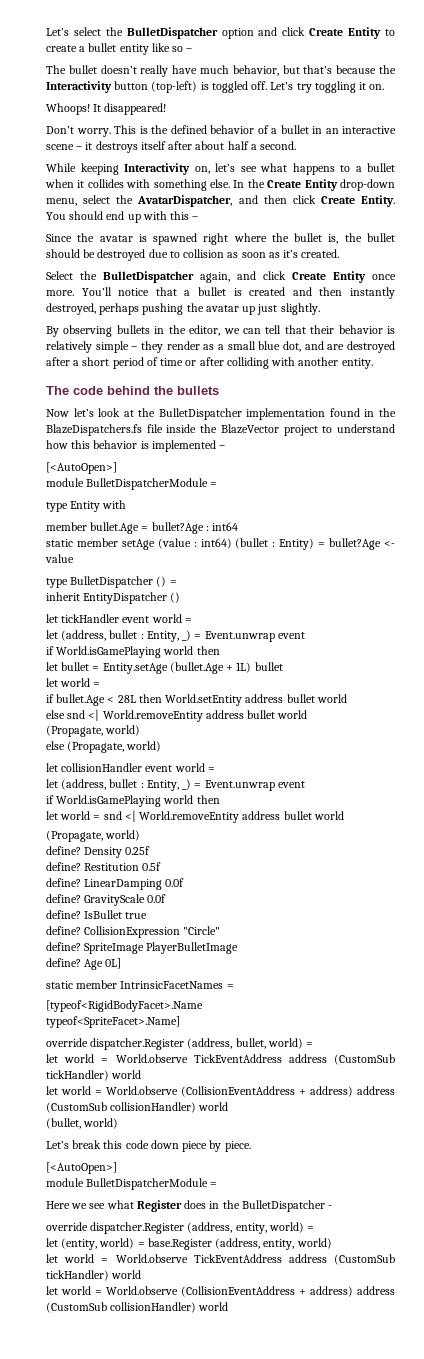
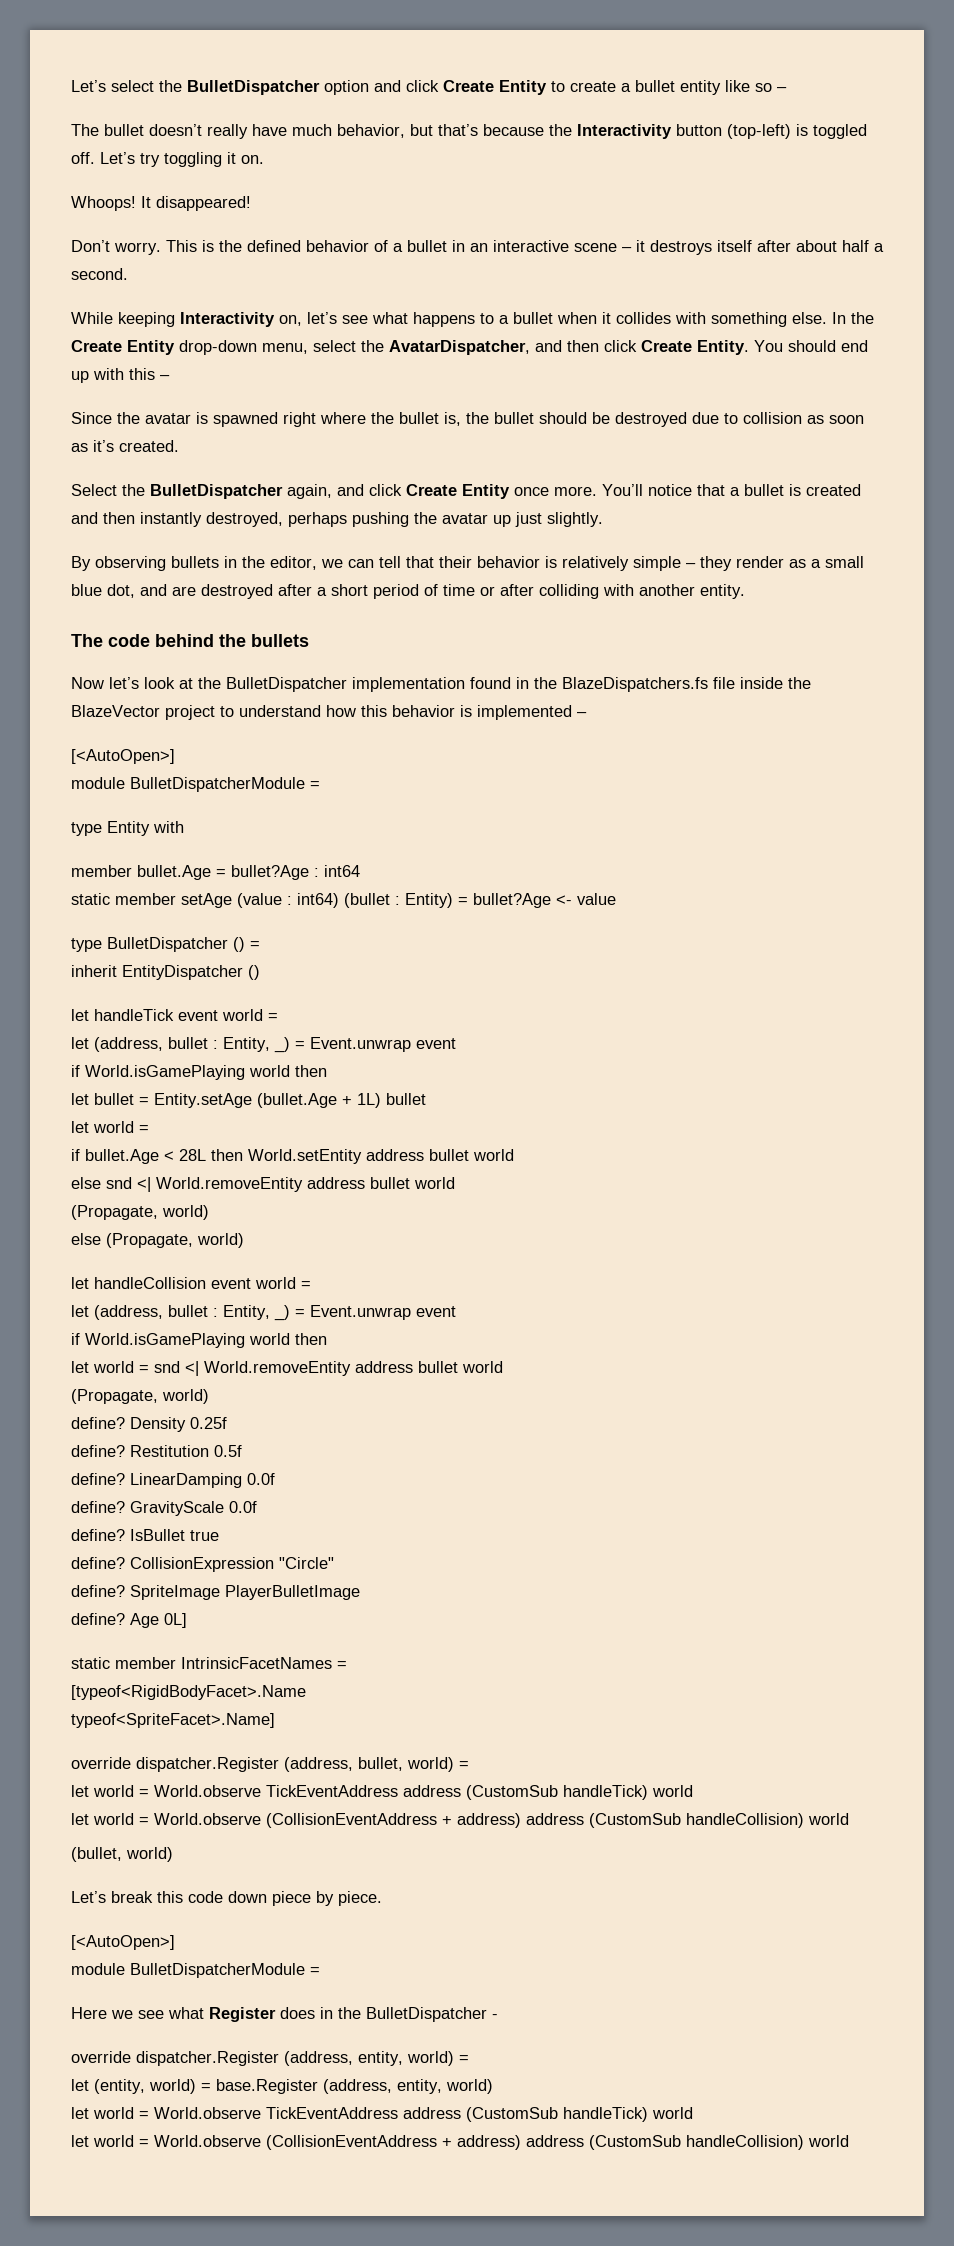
[61,614,120,623] tickHandler -> [94,1009,174,1021] handleTick
[61,763,143,772] collisionHandler -> [94,1277,206,1289] handleCollision
[46,1070,109,1081] tickHandler) -> [563,1785,648,1800] handleTick)
[110,1102,197,1113] collisionHandler) -> [686,1813,804,1828] handleCollision)
[46,1270,109,1281] tickHandler) -> [563,2107,648,2122] handleTick)
[110,1302,197,1313] collisionHandler) -> [686,2135,804,2150] handleCollision)

